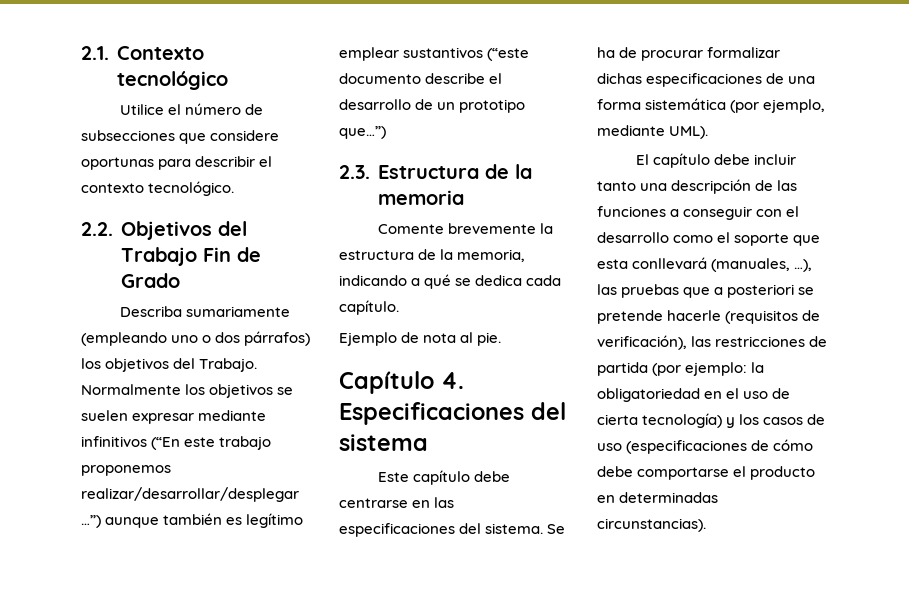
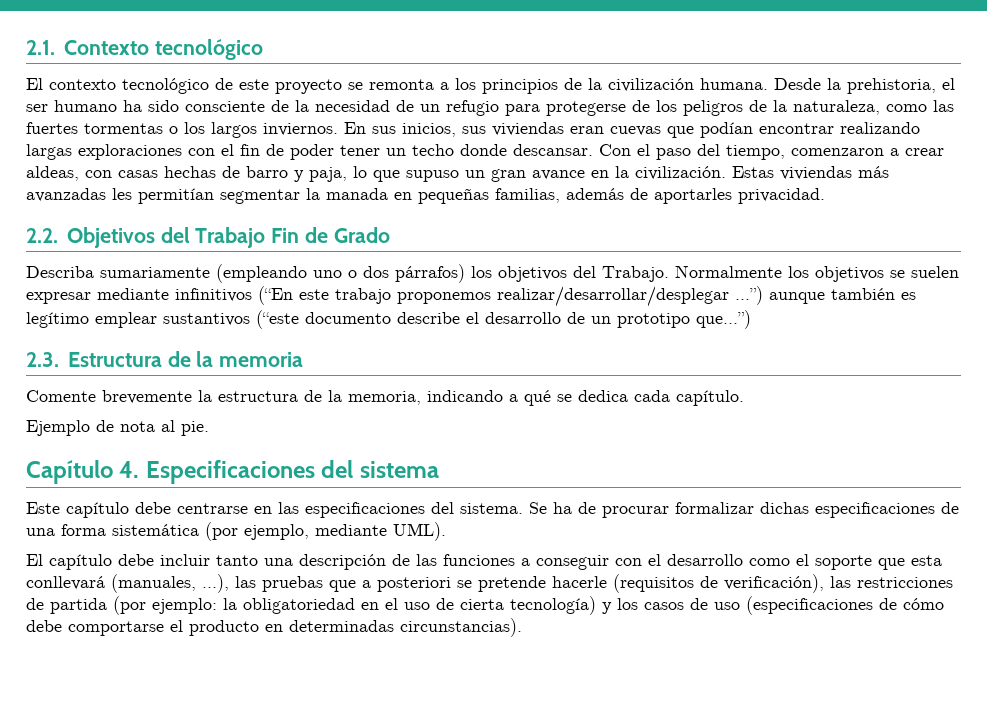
[119,103,264,115] [81,130,280,144] [81,156,273,170] [81,181,235,196] Utilice el número de subsecciones que considere oportunas para describir el contexto tecnológico. -> [26,78,955,94] [26,100,954,116] [26,122,920,138] [26,144,944,160] [26,166,889,182] [26,188,825,204] El contexto tecnológico de este proyecto se remonta a los principios de la civilización humana. Desde la prehistoria, el ser humano ha sido consciente de la necesidad de un refugio para protegerse de los peligros de la naturaleza, como las fuertes tormentas o los largos inviernos. En sus inicios, sus viviendas eran cuevas que podían encontrar realizando largas exploraciones con el fin de poder tener un techo donde descansar. Con el paso del tiempo, comenzaron a crear aldeas, con casas hechas de barro y paja, lo que supuso un gran avance en la civilización. Estas viviendas más avanzadas les permitían segmentar la manada en pequeñas familias, además de aportarles privacidad.

